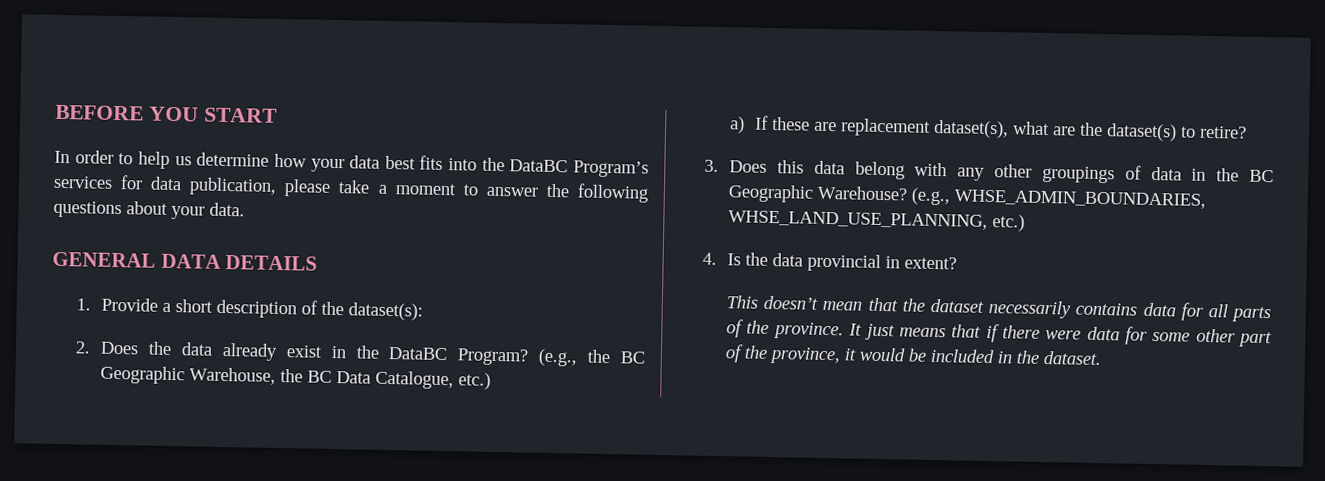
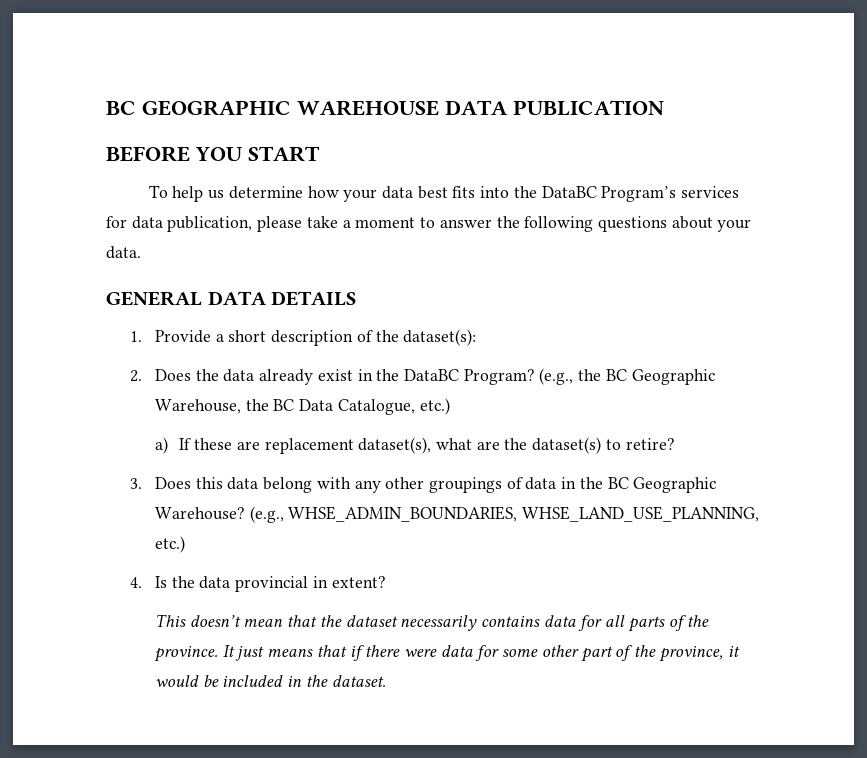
(55, 112) none -> [106,100,664,116] BC GEOGRAPHIC WAREHOUSE DATA PUBLICATION //
[54,150,134,165] In order to -> [148,185,168,198] To

